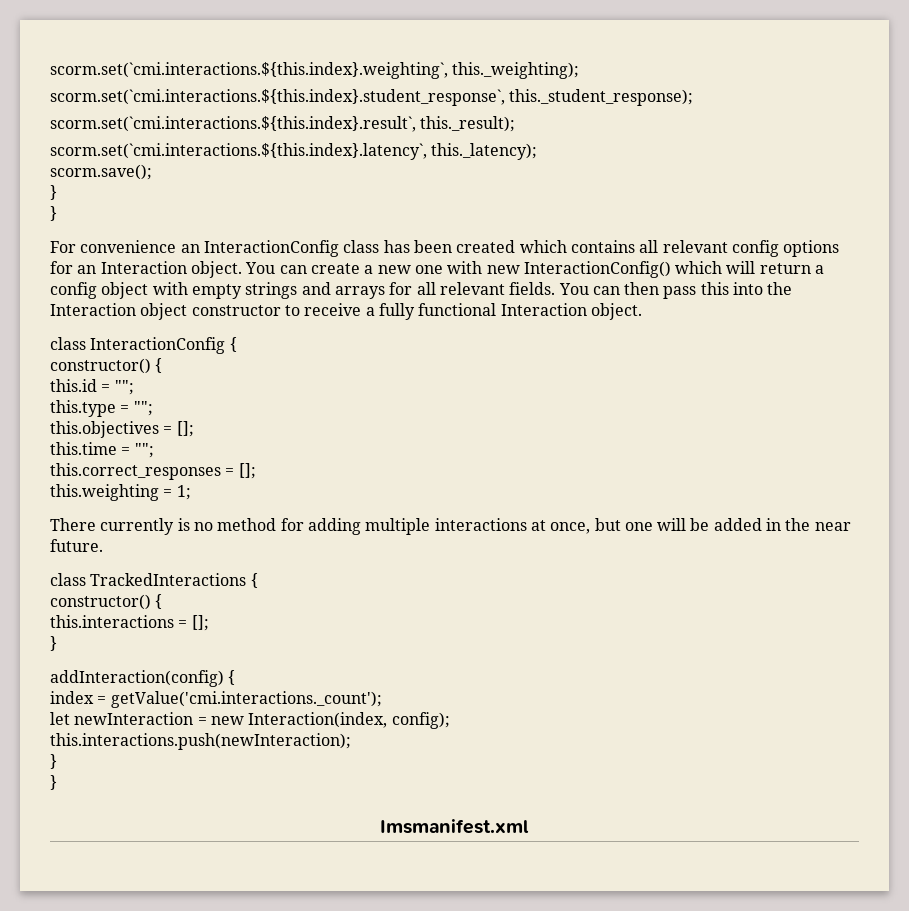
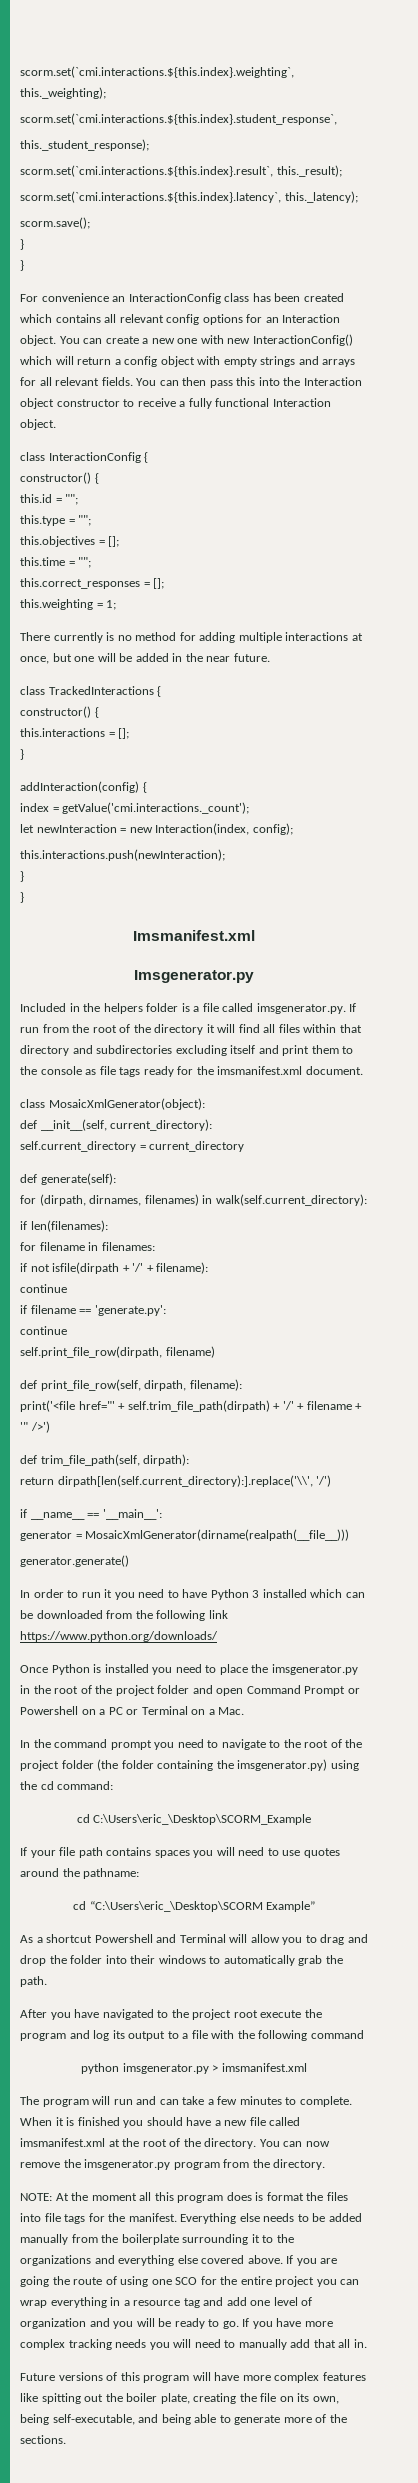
(505, 97) none -> (337, 119) //
(529, 826) none -> [134,970,254,983] [20,1003,357,1014] [20,1024,362,1035] [20,1045,354,1056] [20,1066,363,1077] [20,1098,205,1110] [20,1119,213,1131] [20,1141,245,1152] [20,1173,116,1185] [20,1194,367,1206] [20,1220,108,1232] [20,1242,155,1251] [20,1262,209,1274] [20,1284,67,1293] [20,1305,166,1316] [20,1326,67,1335] [20,1346,215,1358] [20,1379,242,1391] [20,1400,363,1412] [20,1421,50,1433] [20,1454,190,1466] [20,1475,332,1487] [20,1509,162,1520] [20,1529,350,1541] [20,1555,129,1567] [20,1589,365,1600] [20,1610,228,1621] [20,1631,218,1642] [20,1664,358,1675] [20,1685,360,1696] [20,1706,245,1715] [20,1739,363,1750] [20,1759,359,1771] [20,1781,114,1790] [76,1814,312,1825] [20,1847,340,1858] [20,1868,140,1879] [72,1901,316,1912] [20,1934,368,1945] [20,1955,343,1966] [20,1976,47,1987] [20,2009,322,2020] [20,2030,364,2041] [81,2063,307,2074] [20,2096,352,2107] [20,2117,301,2128] [20,2138,330,2149] [20,2159,326,2170] [20,2192,348,2203] [20,2213,362,2224] [20,2234,294,2245] [20,2255,338,2266] [20,2276,360,2287] [20,2297,313,2308] [20,2318,333,2329] [20,2339,367,2350] [20,2372,366,2383] [20,2393,339,2404] [20,2414,347,2425] [20,2435,66,2444] // Imsgenerator.py // Included in the helpers folder is a file called imsgenerator.py. If run from the root of the directory it will find all files within that directory and subdirectories excluding itself and print them to the console as file tags ready for the imsmanifest.xml document. // class MosaicXmlGenerator(object): // def __init__(self, current_directory): // self.current_directory = current_directory // def generate(self): // for (dirpath, dirnames, filenames) in walk(self.current_directory): // if len(filenames): // for filename in filenames: // if not isfile(dirpath + '/' + filename): // continue // if filename == 'generate.py': // continue // self.print_file_row(dirpath, filename) // def print_file_row(self, dirpath, filename): // print('<file href="' + self.trim_file_path(dirpath) + '/' + filename + '" />') // def trim_file_path(self, dirpath): // return dirpath[len(self.current_directory):].replace('\\', '/') // if __name__ == '__main__': // generator = MosaicXmlGenerator(dirname(realpath(__file__))) // generator.generate() // In order to run it you need to have Python 3 installed which can be downloaded from the following link https://www.python.org/downloads/ // Once Python is installed you need to place the imsgenerator.py in the root of the project folder and open Command Prompt or Powershell on a PC or Terminal on a Mac. // In the command prompt you need to navigate to the root of the project folder (the folder containing the imsgenerator.py) using the cd command: // cd C:\Users\eric_\Desktop\SCORM_Example // If your file path contains spaces you will need to use quotes around the pathname: // cd “C:\Users\eric_\Desktop\SCORM Example” // As a shortcut Powershell and Terminal will allow you to drag and drop the folder into their windows to automatically grab the path. // After you have navigated to the project root execute the program and log its output to a file with the following command // python imsgenerator.py > imsmanifest.xml // The program will run and can take a few minutes to complete. When it is finished you should have a new file called imsmanifest.xml at the root of the directory. You can now remove the imsgenerator.py program from the directory. // NOTE: At the moment all this program does is format the files into file tags for the manifest. Everything else needs to be added manually from the boilerplate surrounding it to the organizations and everything else covered above. If you are going the route of using one SCO for the entire project you can wrap everything in a resource tag and add one level of organization and you will be ready to go. If you have more complex tracking needs you will need to manually add that all in. // Future versions of this program will have more complex features like spitting out the boiler plate, creating the file on its own, being self-executable, and being able to generate more of the sections.

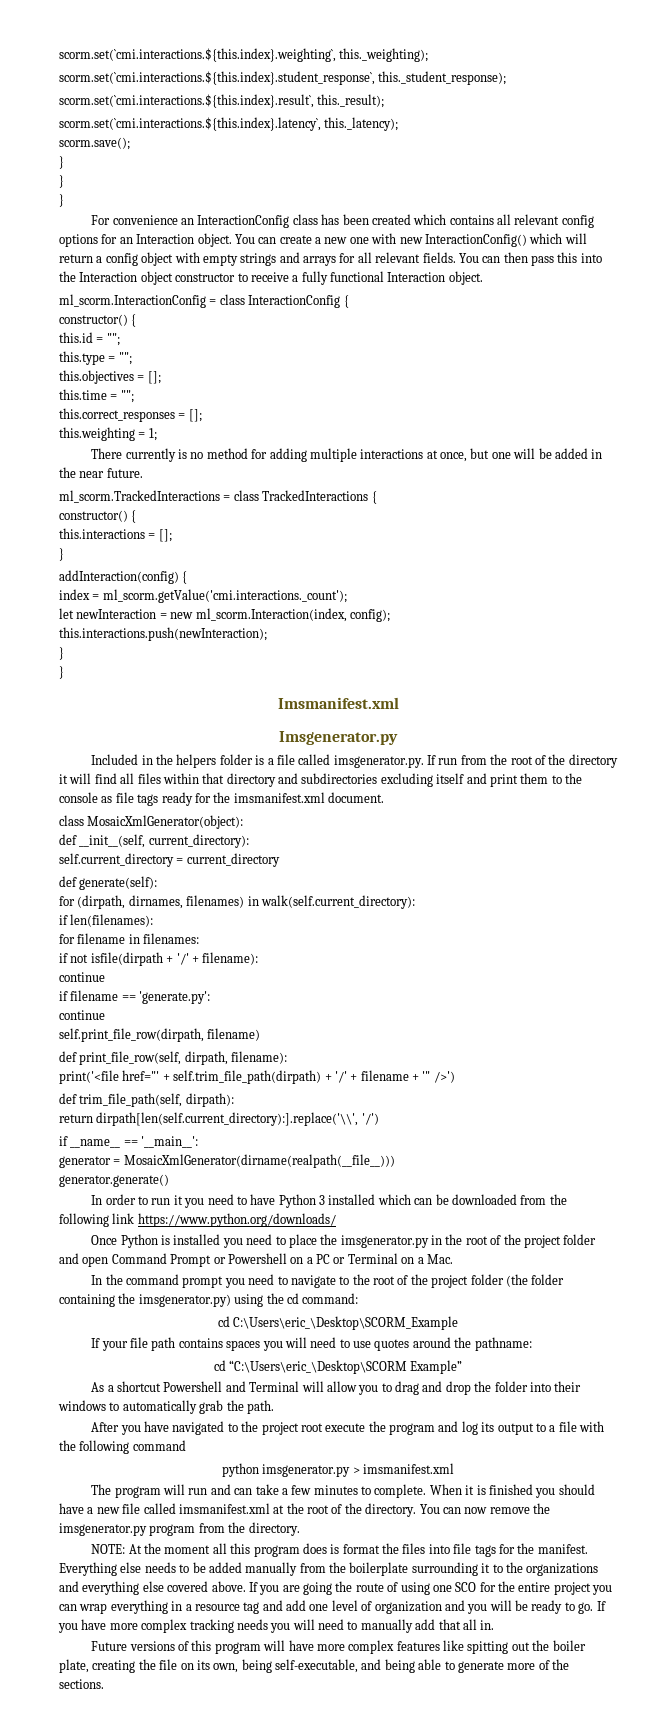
(337, 119) // -> (375, 78) none
(24, 265) none -> [59,194,64,207] // }
(56, 424) none -> [59,294,217,308] ml_scorm.InteractionConfig =
(270, 657) none -> [59,490,231,503] ml_scorm.TrackedInteractions =
[62,802,250,814] getValue('cmi.interactions._count'); -> [102,589,347,603] ml_scorm.getValue('cmi.interactions._count');
[155,823,250,835] Interaction(index, -> [195,608,347,622] ml_scorm.Interaction(index,

